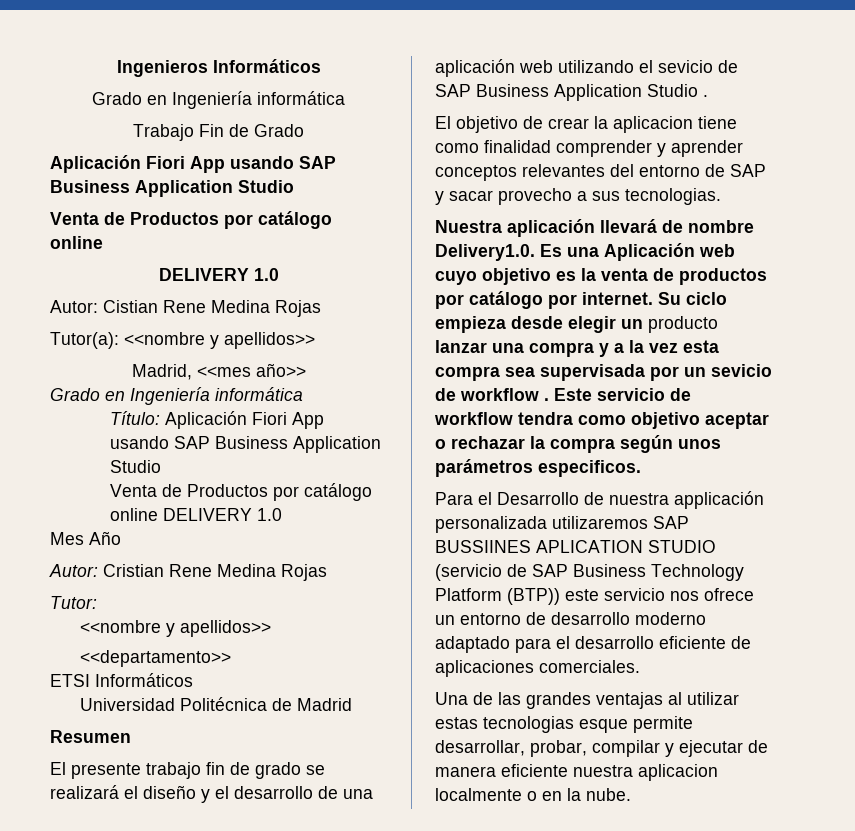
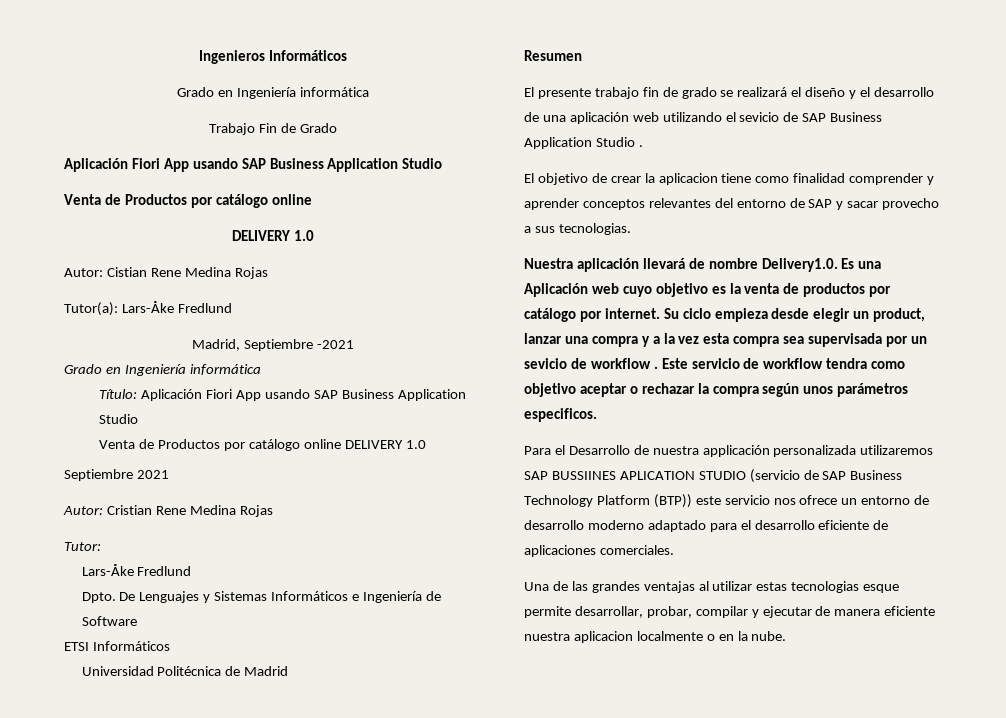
[124,332,315,349] <<nombre y apellidos>> -> [121,301,232,313] Lars-Åke Fredlund
[196,363,306,377] <<mes año>> -> [243,339,354,351] Septiembre -2021
[50,531,121,545] Mes Año -> [64,469,169,481] Septiembre 2021
[80,620,272,637] [80,650,232,667] <<nombre y apellidos>> // <<departamento>> -> [81,564,192,576] [81,591,441,603] [81,616,137,626] Lars-Åke Fredlund // Dpto. De Lenguajes y Sistemas Informáticos e Ingeniería de Software
[648,316,718,333] producto -> [873,308,926,322] product,

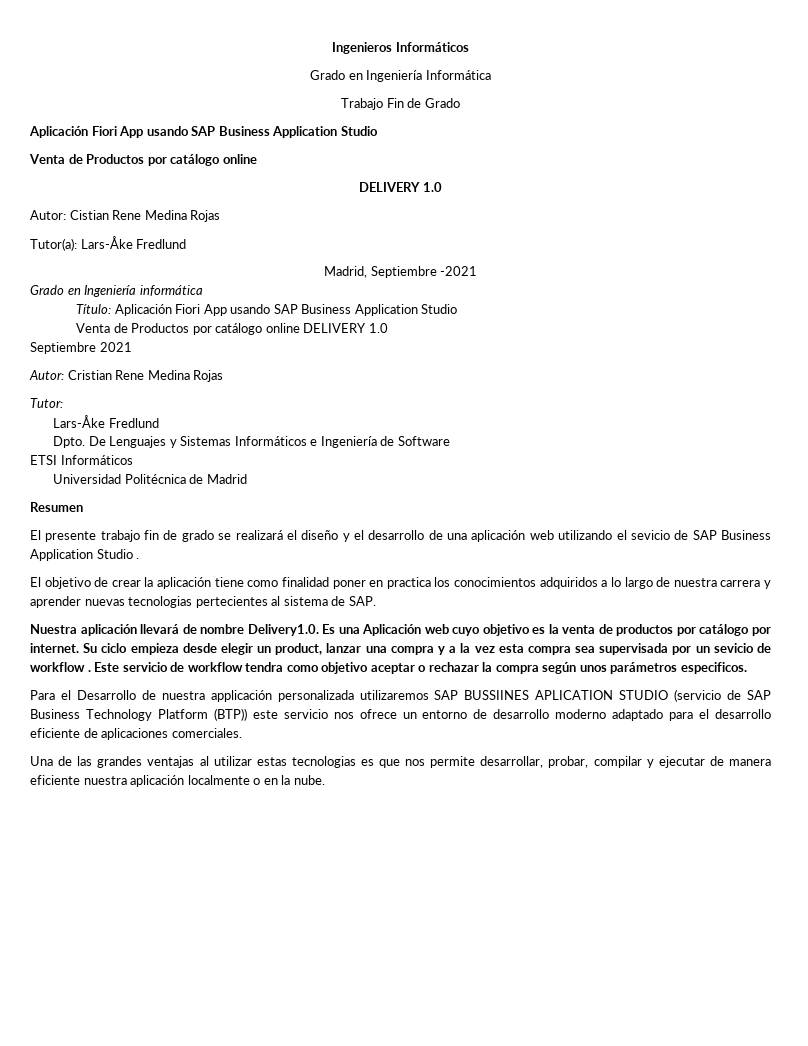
[299,87,369,97] informática -> [425,70,491,80] Informática
[658,173,718,185] aplicacion -> [157,577,212,589] aplicación
[849,173,935,185] [524,198,940,210] [524,223,631,235] comprender y aprender conceptos relevantes del entorno de SAP y sacar provecho a sus tecnologias. -> [332,577,771,589] [30,596,376,608] poner en practica los conocimientos adquiridos a lo largo de nuestra carrera y aprender nuevas tecnologias pertecientes al sistema de SAP.
[863,584,900,593] esque -> [360,759,426,768] es que nos
[573,631,633,643] aplicacion -> [130,775,185,787] aplicación

